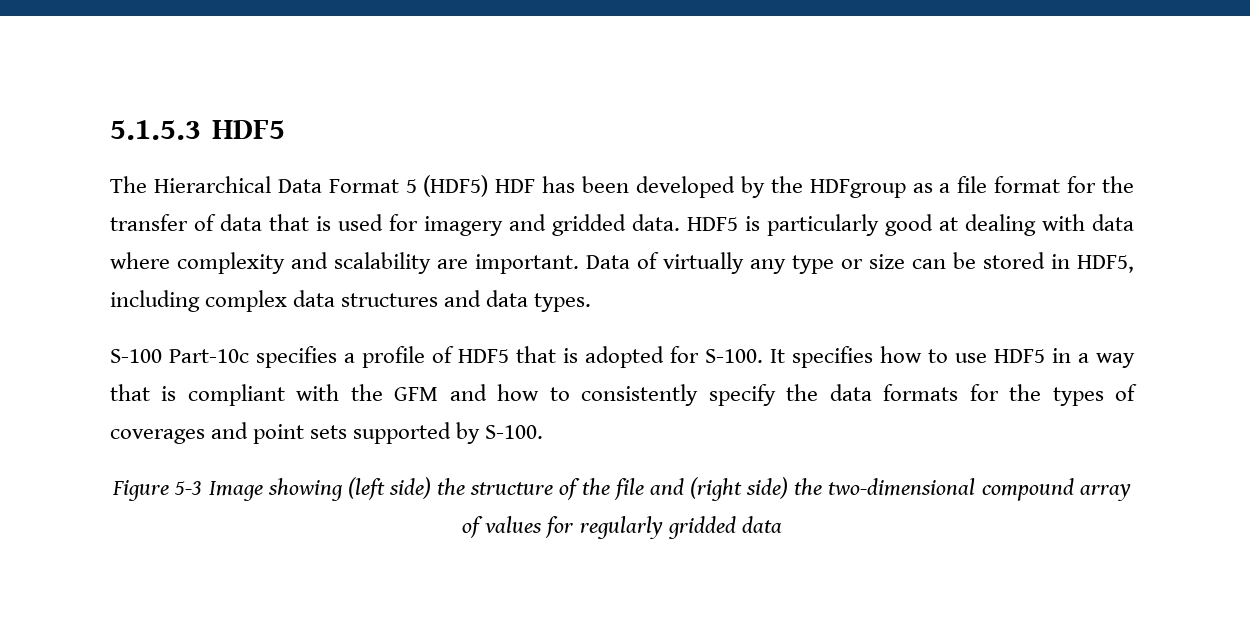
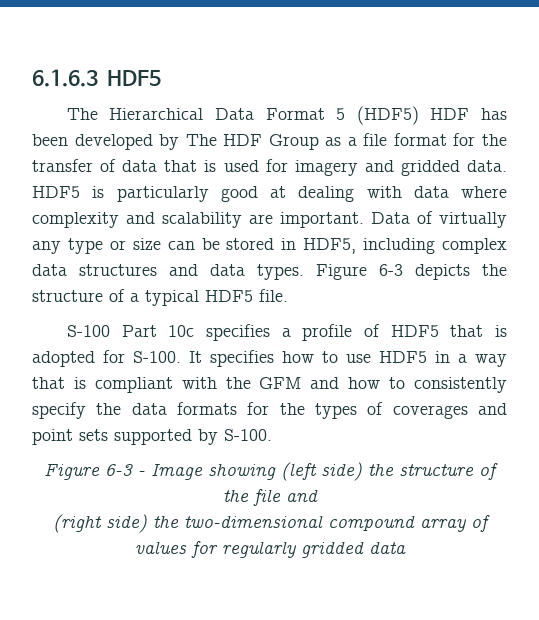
[110,120,201,140] 5.1.5.3 -> [32,69,98,87] 6.1.6.3
[770,176,906,198] the HDFgroup -> [185,134,319,150] The HDF Group
(592, 302) none -> [316,264,507,280] [32,289,288,306] Figure 6-3 depicts the structure of a typical HDF5 file.
[169,349,249,363] Part-10c -> [121,325,195,337] Part 10c
[174,481,203,495] 5-3 -> [105,464,145,476] 6-3 -
(685, 486) none -> (318, 496) //

